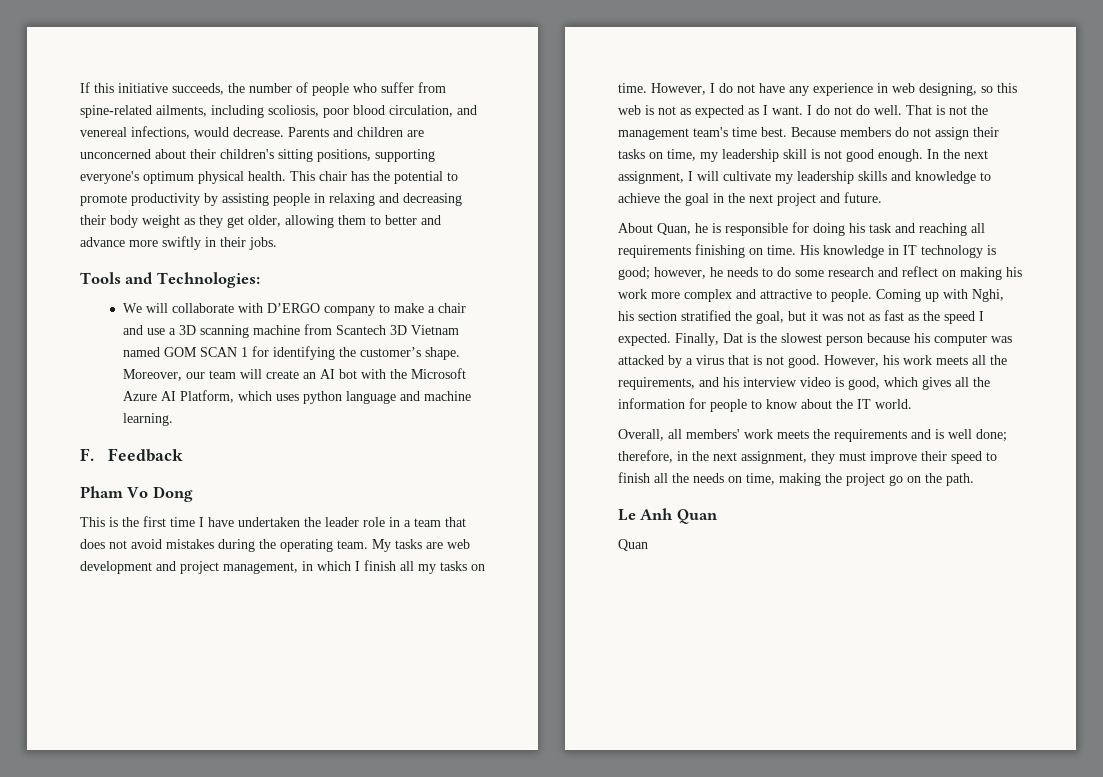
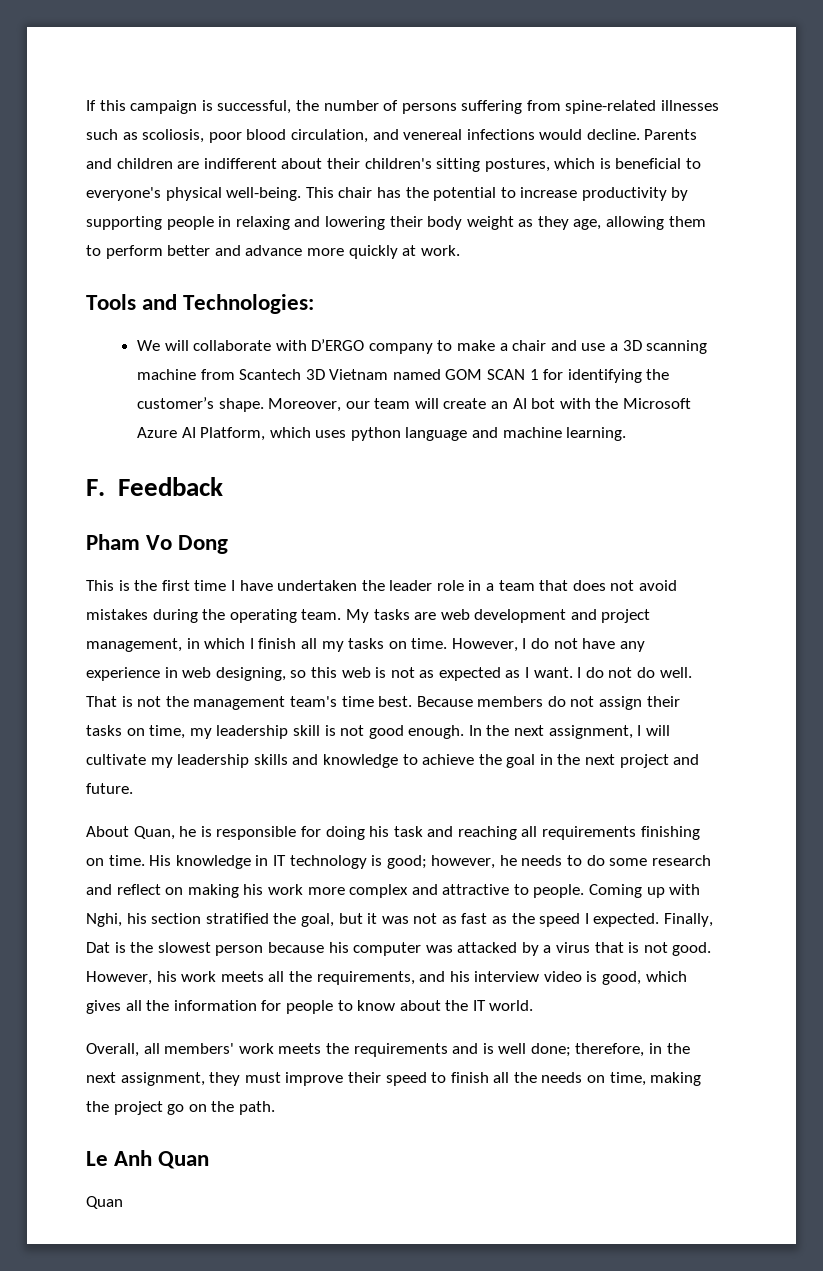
[118,82,446,96] [80,105,264,118] initiative succeeds, the number of people who suffer from spine-related ailments, including -> [130,100,720,114] [86,129,138,140] campaign is successful, the number of persons suffering from spine-related illnesses such as
[131,126,284,139] infections, would decrease. -> [466,129,640,140] infections would decline.
[80,149,151,159] unconcerned -> [203,158,277,169] indifferent
[317,149,435,162] [80,171,286,184] positions, supporting everyone's optimum physical health. -> [484,158,702,172] [86,187,302,201] postures, which is beneficial to everyone's physical well-being.
[80,194,127,206] promote -> [520,187,578,198] increase
[222,193,269,206] assisting -> [86,216,162,230] supporting
[403,193,462,206] decreasing -> [324,216,385,230] lowering
[227,215,281,228] get older, -> [573,219,602,230] age,
(381, 220) none -> [105,245,163,259] perform
[162,236,277,250] swiftly in their jobs. -> [348,245,460,259] quickly at work.

